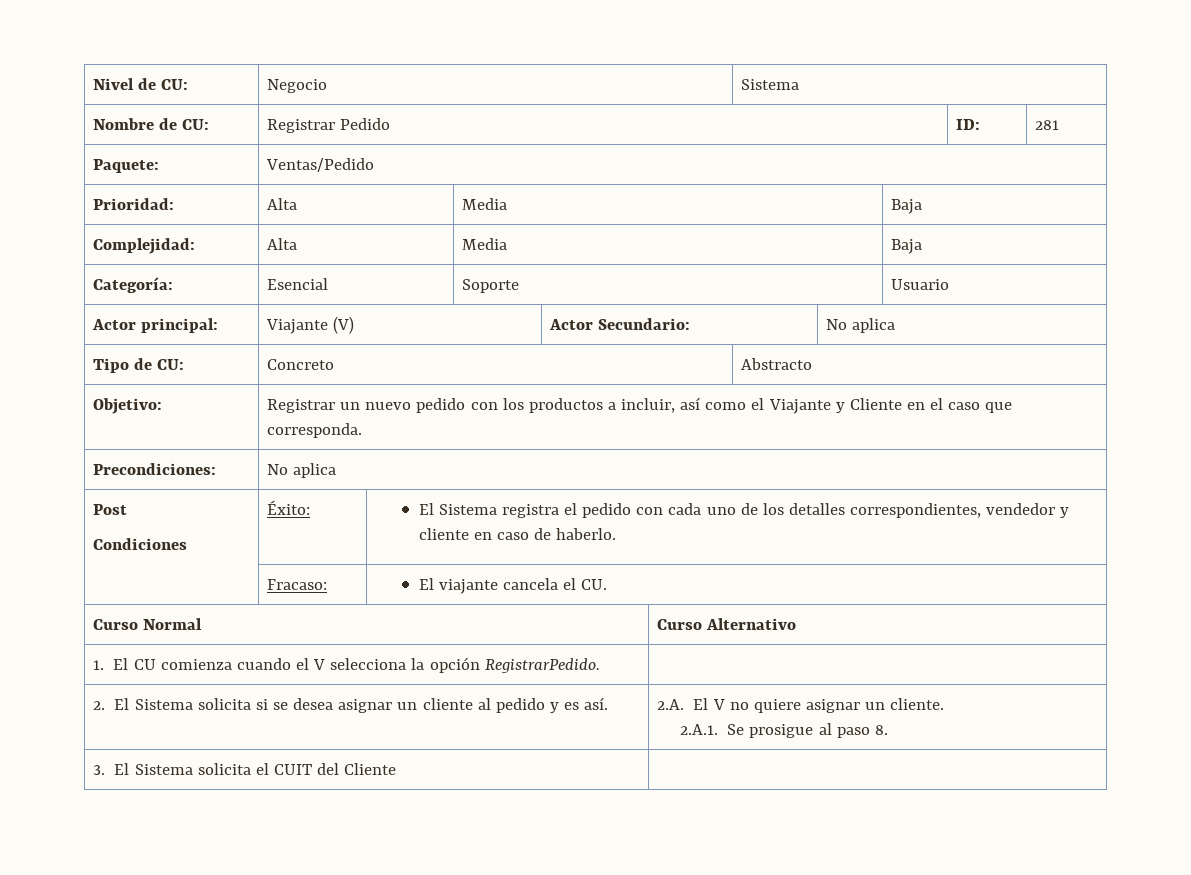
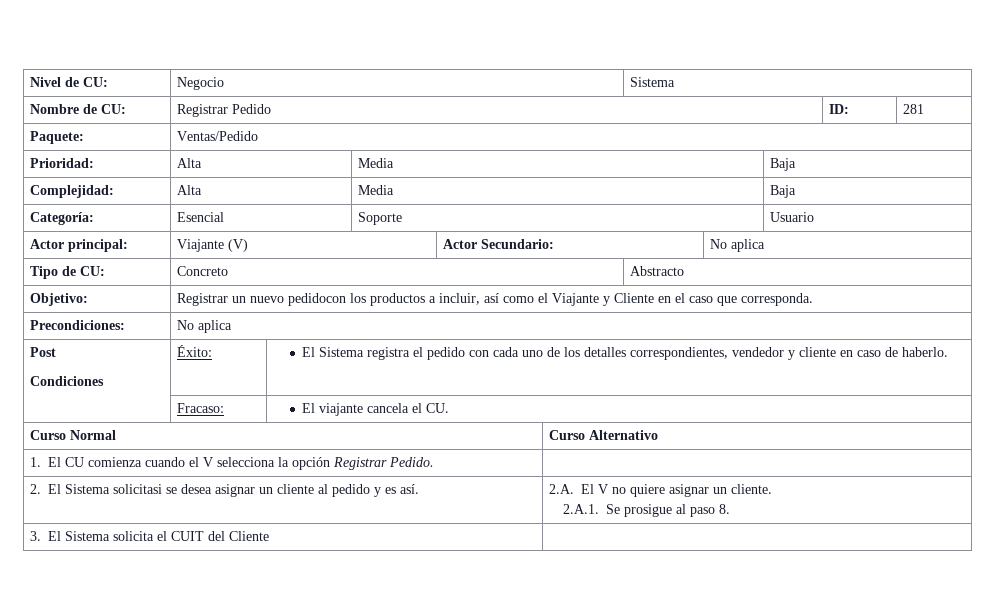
[416,398,498,413] pedido con -> [288,293,347,306] pedidocon
[484,658,600,673] RegistrarPedido. -> [333,457,435,470] Registrar Pedido.
[197,698,268,710] solicita si -> [113,484,163,494] solicitasi

